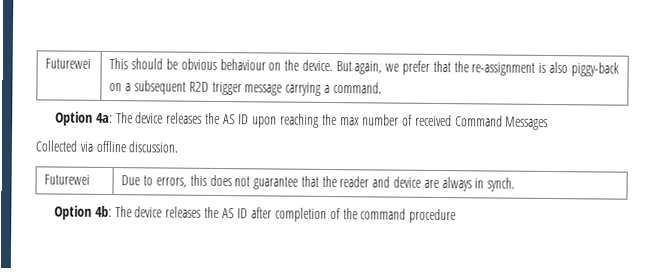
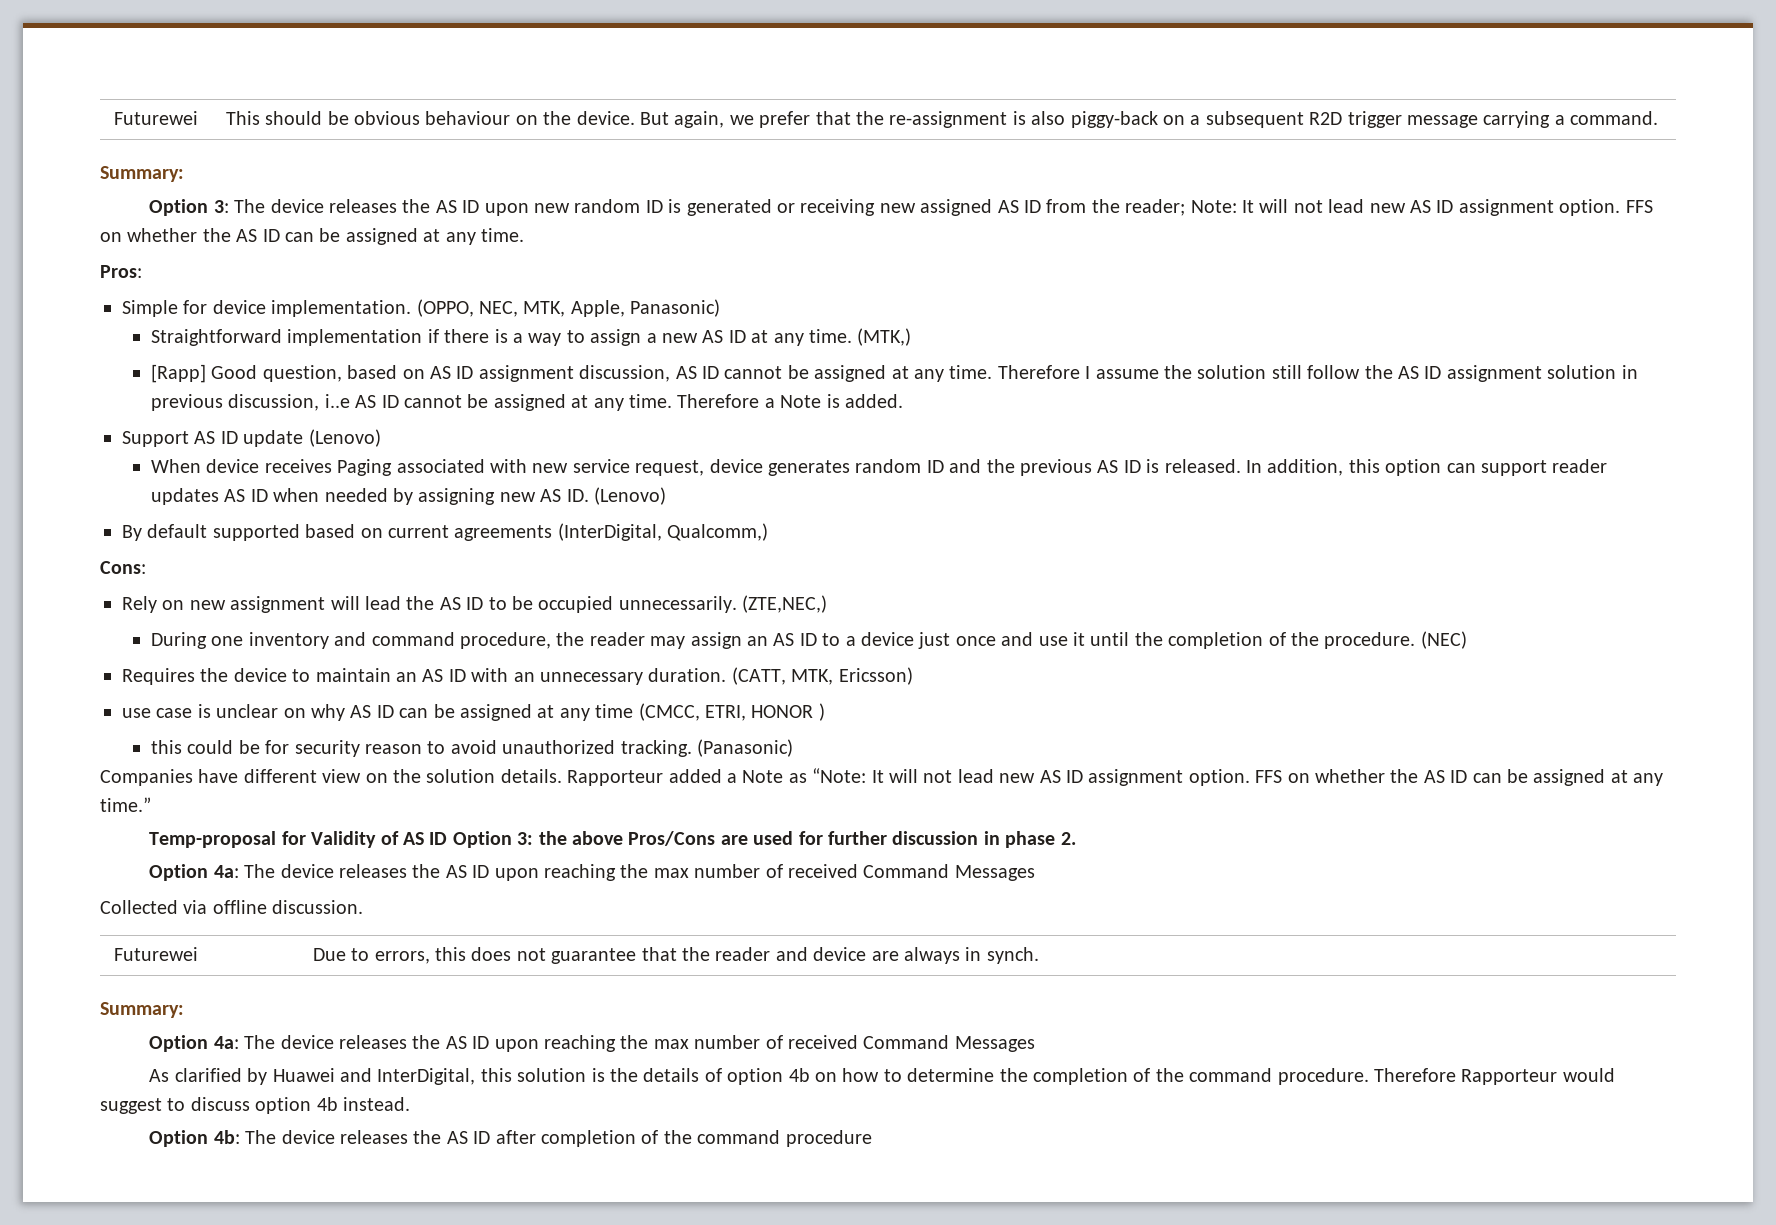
(382, 88) none -> [100,166,184,182] [149,199,1653,216] [100,228,524,245] [100,265,142,278] [122,299,721,317] [150,328,912,346] [150,364,1638,383] [150,394,903,411] [122,429,381,447] [150,459,1608,476] [150,487,666,505] [122,523,769,541] [100,561,146,574] [122,595,828,613] [150,631,1467,649] [122,667,913,685] [122,703,825,721] [150,739,793,757] [100,768,1664,786] [100,797,151,812] [149,831,1076,848] // Summary: // Option 3: The device releases the AS ID upon new random ID is generated or receiving new assigned AS ID from the reader; Note: It will not lead new AS ID assignment option. FFS on whether the AS ID can be assigned at any time. // Pros: // Simple for device implementation. (OPPO, NEC, MTK, Apple, Panasonic) // Straightforward implementation if there is a way to assign a new AS ID at any time. (MTK,) // [Rapp] Good question, based on AS ID assignment discussion, AS ID cannot be assigned at any time. Therefore I assume the solution still follow the AS ID assignment solution in previous discussion, i..e AS ID cannot be assigned at any time. Therefore a Note is added. // Support AS ID update (Lenovo) // When device receives Paging associated with new service request, device generates random ID and the previous AS ID is released. In addition, this option can support reader updates AS ID when needed by assigning new AS ID. (Lenovo) // By default supported based on current agreements (InterDigital, Qualcomm,) // Cons: // Rely on new assignment will lead the AS ID to be occupied unnecessarily. (ZTE,NEC,) // During one inventory and command procedure, the reader may assign an AS ID to a device just once and use it until the completion of the procedure. (NEC) // Requires the device to maintain an AS ID with an unnecessary duration. (CATT, MTK, Ericsson) // use case is unclear on why AS ID can be assigned at any time (CMCC, ETRI, HONOR ) // this could be for security reason to avoid unauthorized tracking. (Panasonic) // Companies have different view on the solution details. Rapporteur added a Note as “Note: It will not lead new AS ID assignment option. FFS on whether the AS ID can be assigned at any time.” // Temp-proposal for Validity of AS ID Option 3: the above Pros/Cons are used for further discussion in phase 2.
(516, 184) none -> [100,1002,184,1018] [149,1035,1035,1052] [149,1068,1615,1085] [100,1097,410,1114] // Summary: // Option 4a: The device releases the AS ID upon reaching the max number of received Command Messages // As clarified by Huawei and InterDigital, this solution is the details of option 4b on how to determine the completion of the command procedure. Therefore Rapporteur would suggest to discuss option 4b instead.

